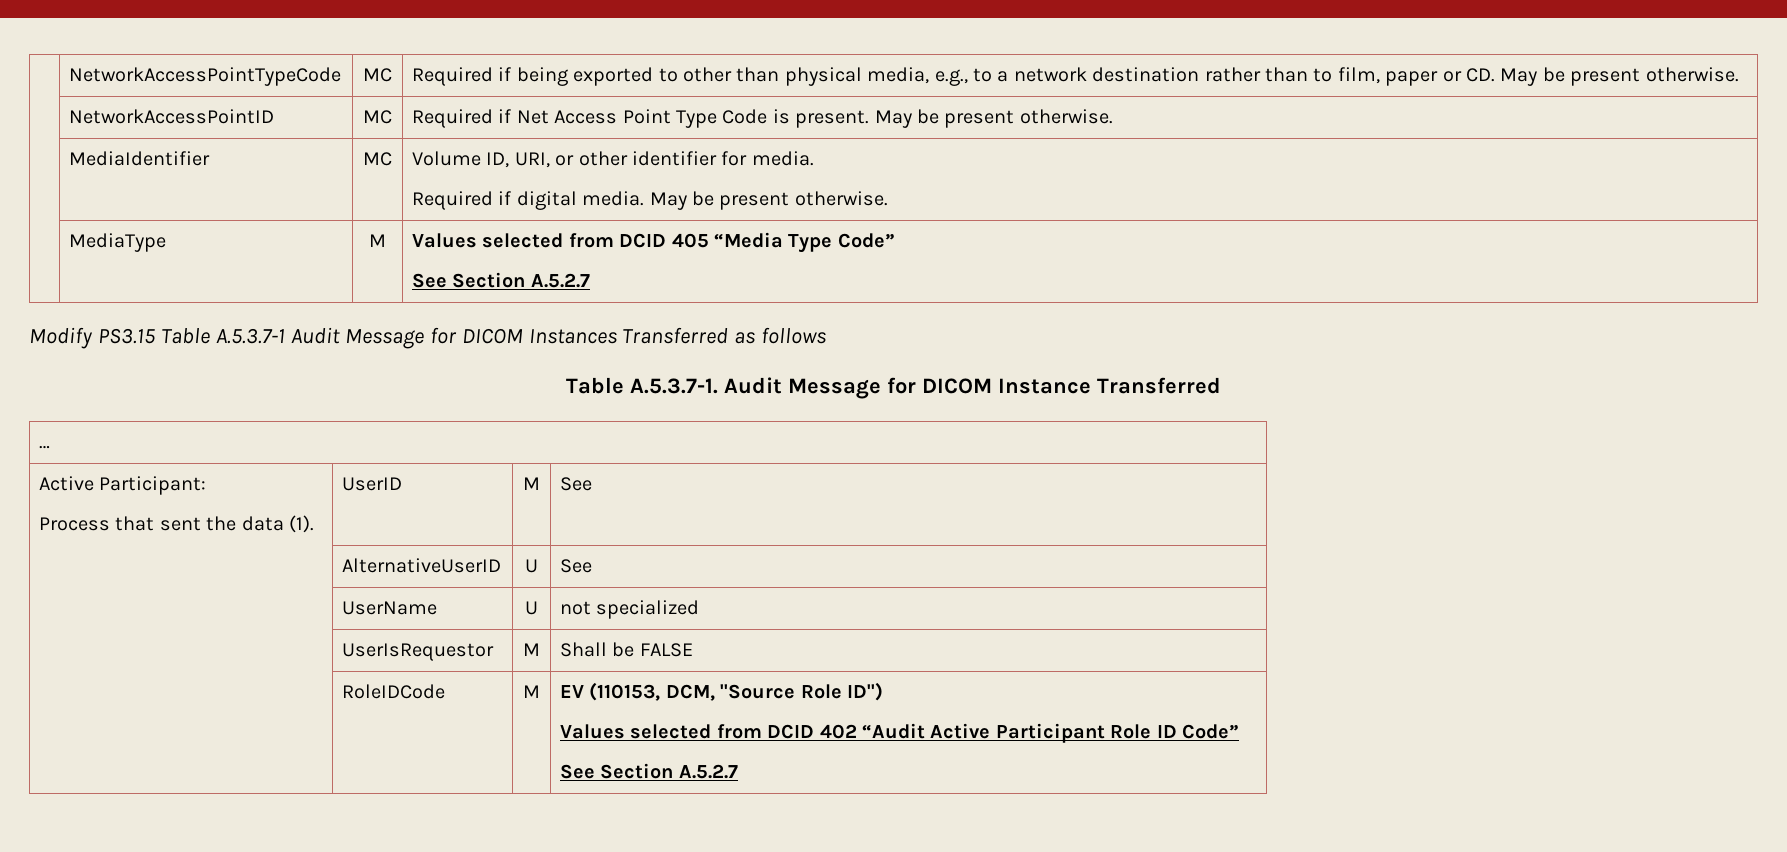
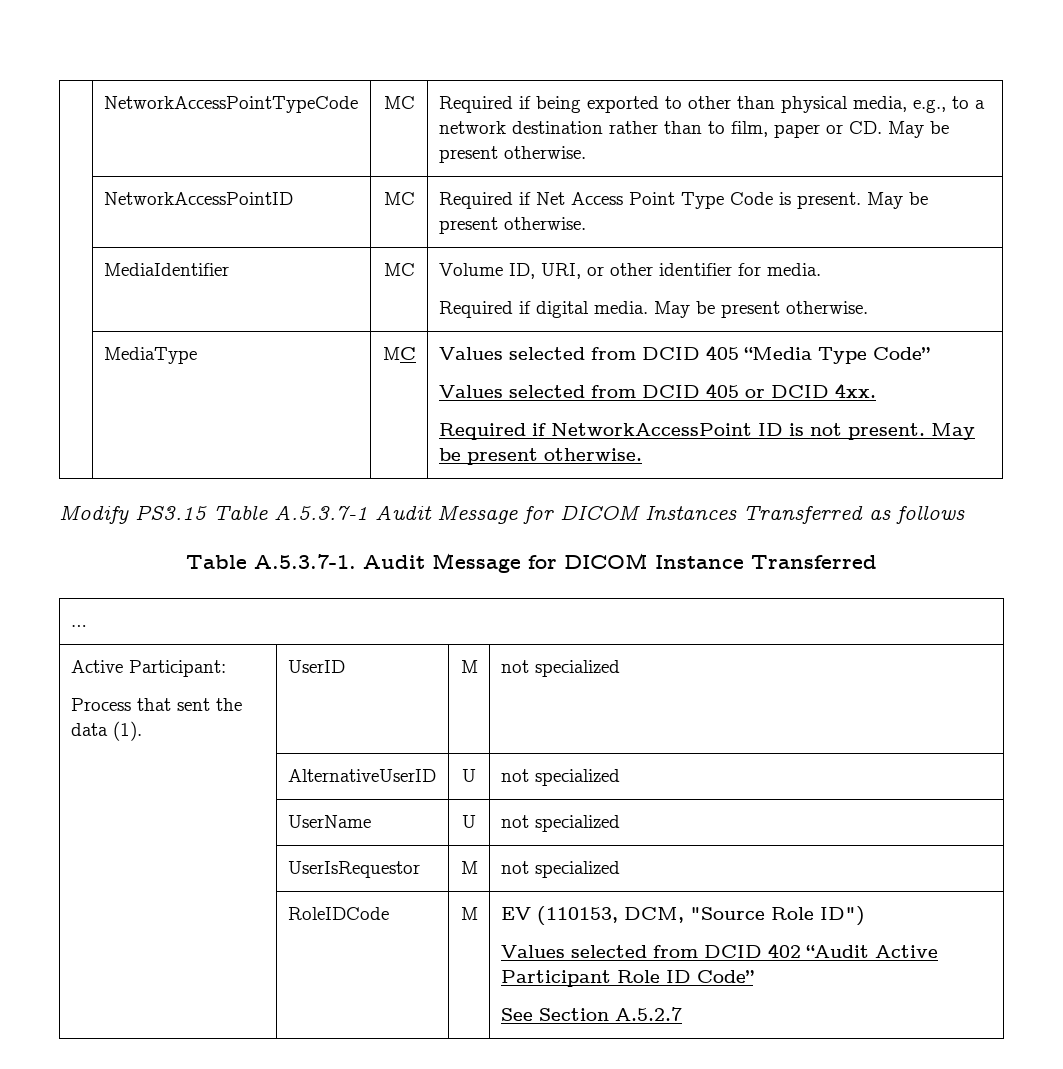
[369,234,386,247] M -> [382,347,416,360] MC
[411,272,590,288] See Section A.5.2.7 -> [438,383,876,398] [438,423,975,440] [438,448,642,465] Values selected from DCID 405 or DCID 4xx. // Required if NetworkAccessPoint ID is not present. May be present otherwise.
[559,477,592,491] See -> [500,660,620,677] not specialized
[559,559,592,573] See -> [500,769,620,786] not specialized
[559,642,693,657] Shall be FALSE -> [500,861,620,878] not specialized

